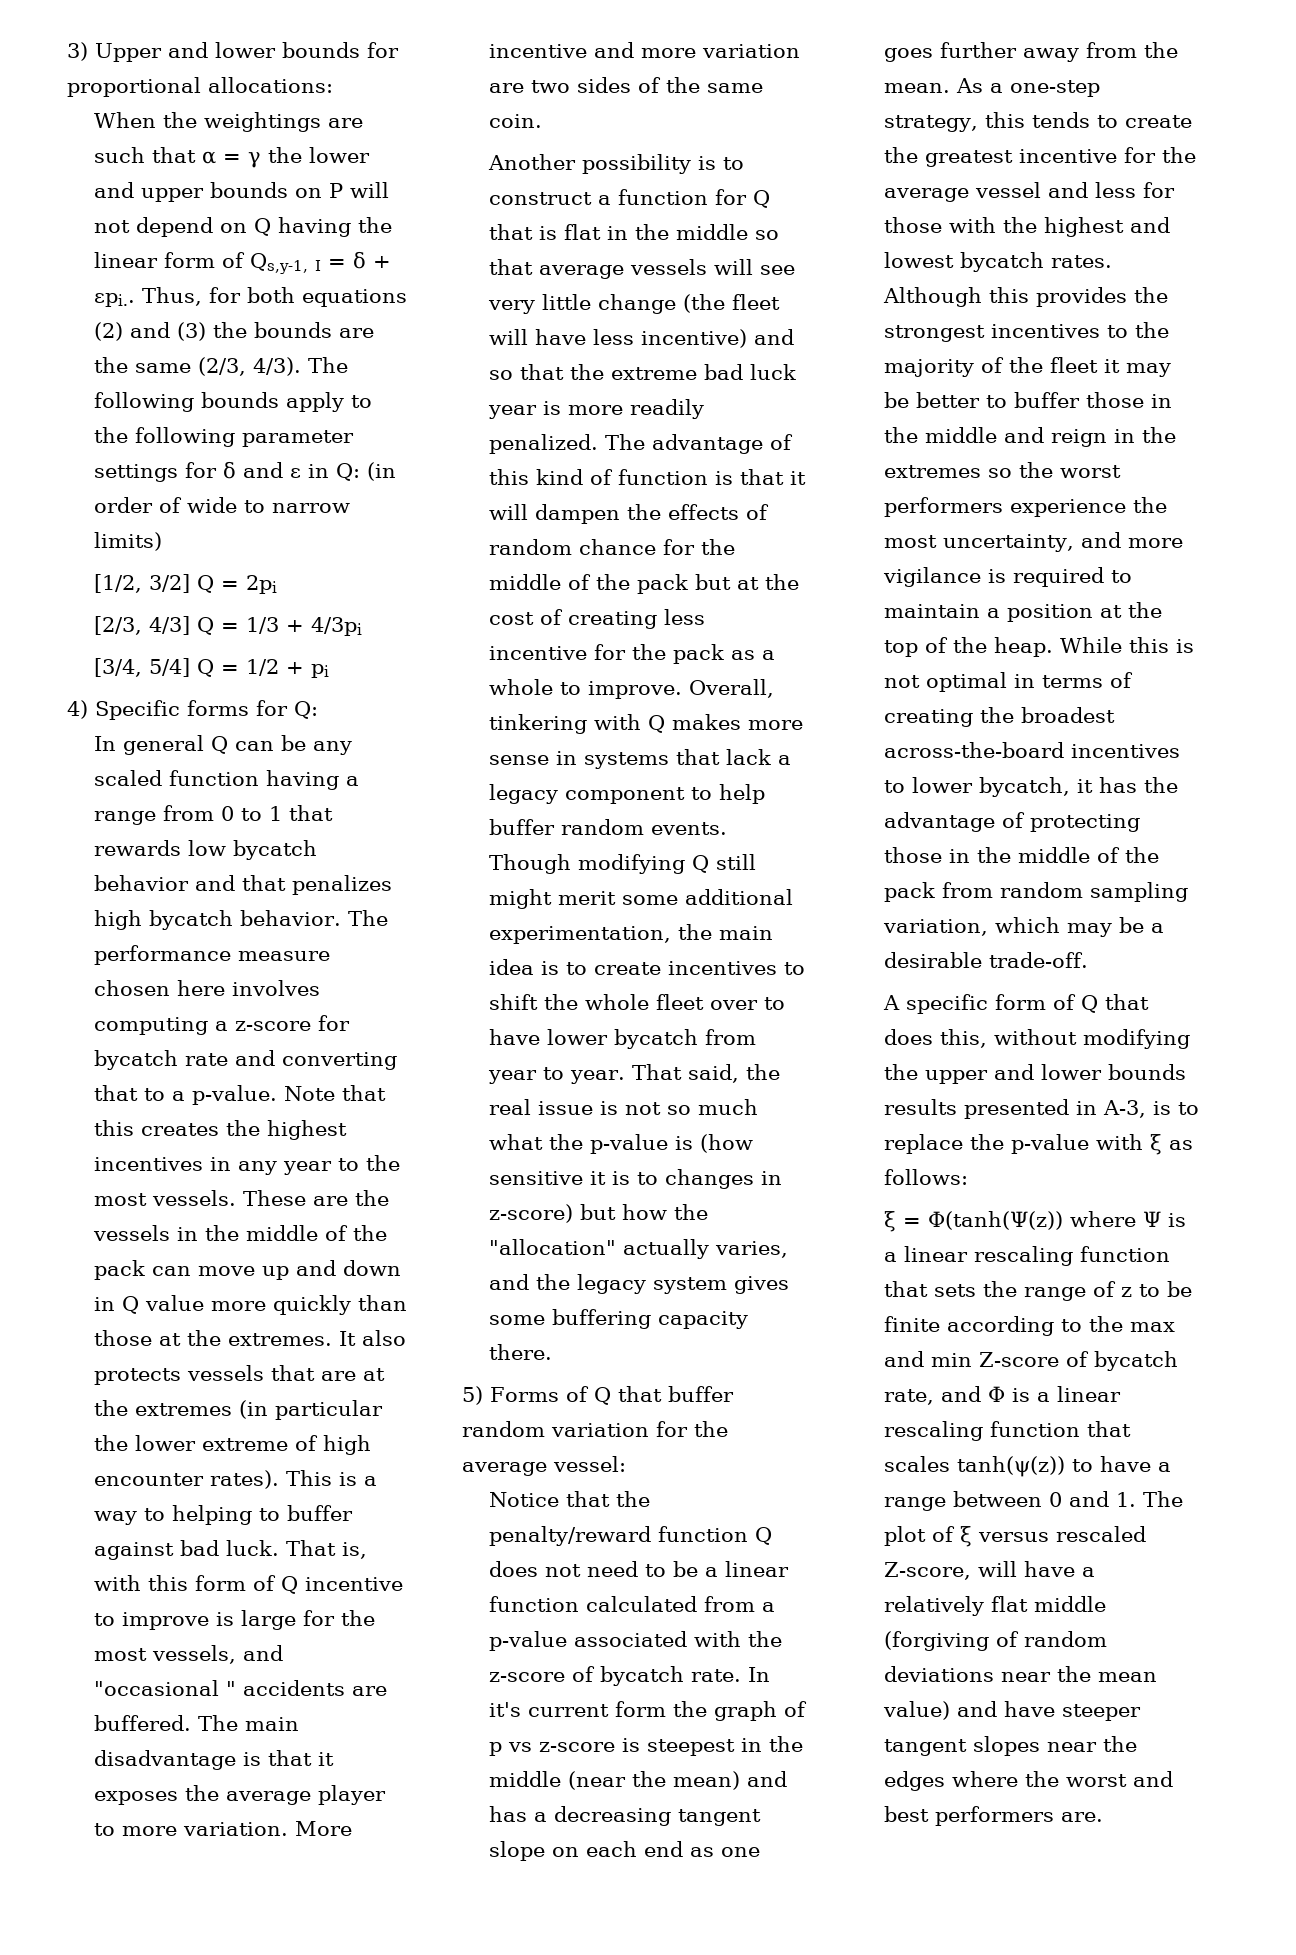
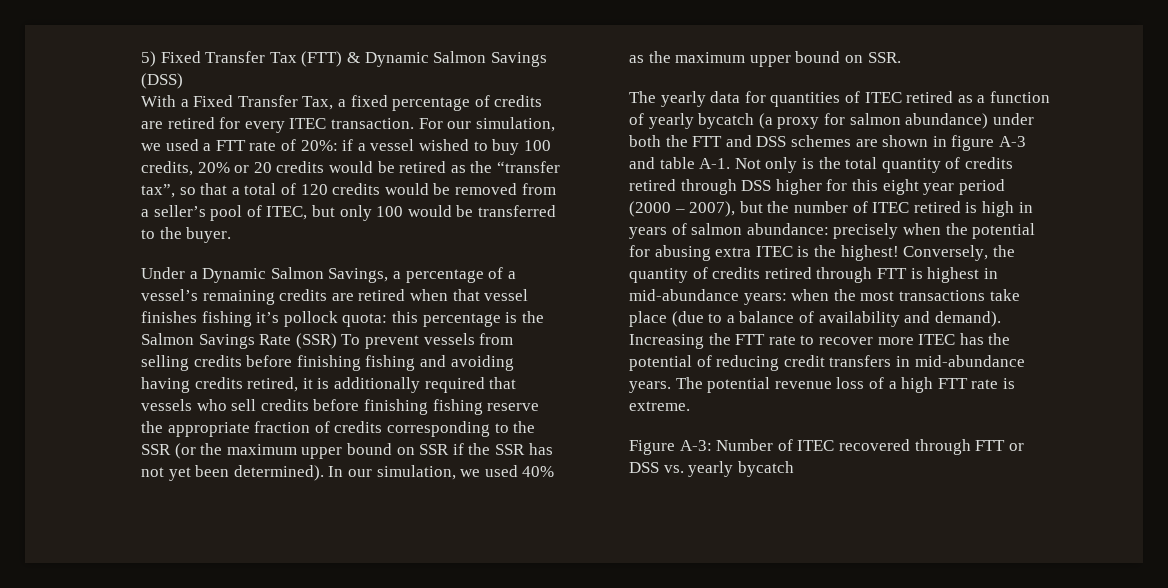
[67,42,399,62] [67,77,333,97] [94,112,364,132] [94,147,371,168] [94,182,390,202] [94,217,393,237] [94,251,392,274] [94,287,408,307] [94,322,375,341] [94,357,349,376] [94,392,373,412] [94,427,355,447] [94,461,397,482] [94,497,351,513] [94,532,163,551] [94,574,278,594] [94,616,363,636] [94,658,330,678] [67,700,318,720] [94,735,353,755] [94,770,360,790] [94,805,334,825] [94,840,318,860] [94,875,393,895] [94,910,389,930] [94,945,331,965] [94,980,321,996] [94,1015,351,1035] [94,1050,398,1070] [94,1085,387,1105] [94,1120,348,1140] [94,1155,401,1175] [94,1190,390,1206] [93,1225,388,1241] [94,1260,402,1280] [94,1295,408,1315] [94,1330,407,1346] [94,1365,386,1385] [94,1400,384,1420] [94,1435,372,1455] [94,1470,378,1489] [94,1505,354,1525] [94,1540,368,1560] [94,1575,404,1594] [94,1610,376,1630] [94,1645,284,1664] [94,1680,388,1696] [94,1715,300,1731] [94,1750,335,1770] [94,1785,387,1805] [94,1821,353,1836] [489,42,801,58] [489,77,764,93] [489,114,543,128] [488,154,745,174] [489,189,771,208] [489,224,780,240] [489,259,796,279] [488,294,781,314] [489,329,795,348] [489,364,797,380] [488,399,705,419] [489,434,794,454] [489,469,807,485] [489,504,770,524] [489,539,736,555] [489,574,800,594] [489,609,706,629] [489,644,776,664] [489,679,775,699] [489,714,804,734] [489,749,792,769] [489,784,766,804] [489,819,728,835] [489,854,757,874] [489,889,794,909] [489,924,774,944] [489,959,806,975] [489,994,786,1010] [489,1029,757,1049] [488,1064,781,1084] [489,1099,759,1115] [489,1134,754,1154] [489,1169,783,1189] [489,1204,709,1223] [489,1239,789,1259] [489,1274,790,1294] [489,1309,749,1329] [489,1344,553,1360] [462,1386,734,1405] [462,1421,728,1437] [462,1456,626,1476] [489,1491,651,1507] [489,1526,773,1546] [489,1561,790,1577] [489,1596,776,1612] [489,1631,783,1651] [489,1666,771,1686] [489,1701,808,1721] [489,1736,804,1756] [489,1771,788,1790] [489,1806,762,1826] [489,1841,761,1861] [884,42,1179,62] [884,78,1101,97] [884,112,1193,132] [884,147,1197,167] [884,182,1176,202] [884,217,1171,237] [884,252,1113,272] [883,287,1169,307] [884,322,1170,342] [884,357,1172,377] [884,392,1173,408] [884,427,1177,447] [884,462,1122,478] [884,497,1168,517] [884,532,1184,552] [883,567,1133,587] [884,602,1163,622] [884,637,1195,657] [884,672,1134,692] [884,707,1116,727] [884,742,1181,758] [884,777,1179,797] [884,812,1141,832] [884,847,1160,863] [884,882,1189,902] [883,917,1165,937] [884,952,1089,968] [883,994,1150,1014] [884,1029,1191,1049] [884,1064,1187,1084] [884,1099,1200,1119] [884,1134,1194,1155] [884,1169,969,1185] [884,1211,1187,1232] [884,1246,1171,1266] [884,1281,1193,1301] [884,1316,1176,1336] [884,1351,1179,1371] [884,1386,1122,1405] [884,1421,1132,1441] [884,1456,1172,1477] [884,1491,1184,1511] [884,1526,1147,1547] [884,1561,1096,1580] [884,1596,1107,1616] [884,1631,1108,1651] [884,1666,1158,1682] [883,1701,1142,1721] [884,1736,1138,1756] [884,1771,1174,1791] [884,1806,1104,1826] 3) Upper and lower bounds for proportional allocations: // When the weightings are such that α = γ the lower and upper bounds on P will not depend on Q having the linear form of Qs,y-1, I = δ + εpi.. Thus, for both equations (2) and (3) the bounds are the same (2/3, 4/3). The following bounds apply to the following parameter settings for δ and ε in Q: (in order of wide to narrow limits) // [1/2, 3/2] Q = 2pi // [2/3, 4/3] Q = 1/3 + 4/3pi // [3/4, 5/4] Q = 1/2 + pi // 4) Specific forms for Q: // In general Q can be any scaled function having a range from 0 to 1 that rewards low bycatch behavior and that penalizes high bycatch behavior. The performance measure chosen here involves computing a z-score for bycatch rate and converting that to a p-value. Note that this creates the highest incentives in any year to the most vessels. These are the vessels in the middle of the pack can move up and down in Q value more quickly than those at the extremes. It also protects vessels that are at the extremes (in particular the lower extreme of high encounter rates). This is a way to helping to buffer against bad luck. That is, with this form of Q incentive to improve is large for the most vessels, and "occasional " accidents are buffered. The main disadvantage is that it exposes the average player to more variation. More incentive and more variation are two sides of the same coin. // Another possibility is to construct a function for Q that is flat in the middle so that average vessels will see very little change (the fleet will have less incentive) and so that the extreme bad luck year is more readily penalized. The advantage of this kind of function is that it will dampen the effects of random chance for the middle of the pack but at the cost of creating less incentive for the pack as a whole to improve. Overall, tinkering with Q makes more sense in systems that lack a legacy component to help buffer random events. Though modifying Q still might merit some additional experimentation, the main idea is to create incentives to shift the whole fleet over to have lower bycatch from year to year. That said, the real issue is not so much what the p-value is (how sensitive it is to changes in z-score) but how the "allocation" actually varies, and the legacy system gives some buffering capacity there. // 5) Forms of Q that buffer random variation for the average vessel: // Notice that the penalty/reward function Q does not need to be a linear function calculated from a p-value associated with the z-score of bycatch rate. In it's current form the graph of p vs z-score is steepest in the middle (near the mean) and has a decreasing tangent slope on each end as one goes further away from the mean. As a one-step strategy, this tends to create the greatest incentive for the average vessel and less for those with the highest and lowest bycatch rates. Although this provides the strongest incentives to the majority of the fleet it may be better to buffer those in the middle and reign in the extremes so the worst performers experience the most uncertainty, and more vigilance is required to maintain a position at the top of the heap. While this is not optimal in terms of creating the broadest across-the-board incentives to lower bycatch, it has the advantage of protecting those in the middle of the pack from random sampling variation, which may be a desirable trade-off. // A specific form of Q that does this, without modifying the upper and lower bounds results presented in A-3, is to replace the p-value with ξ as follows: // ξ = Φ(tanh(Ψ(z)) where Ψ is a linear rescaling function that sets the range of z to be finite according to the max and min Z-score of bycatch rate, and Φ is a linear rescaling function that scales tanh(ψ(z)) to have a range between 0 and 1. The plot of ξ versus rescaled Z-score, will have a relatively flat middle (forgiving of random deviations near the mean value) and have steeper tangent slopes near the edges where the worst and best performers are. -> [141,51,547,67] [141,73,184,89] [141,95,543,111] [141,117,555,133] [141,139,551,155] [141,161,560,176] [141,183,556,198] [141,205,556,221] [141,227,232,243] [141,267,516,283] [141,289,529,305] [141,311,544,327] [141,333,514,349] [141,355,514,371] [141,377,517,393] [141,399,540,415] [141,421,536,437] [141,443,553,459] [141,465,555,481] [629,51,901,67] [629,91,1050,107] [629,113,1034,129] [629,135,1026,151] [629,157,1013,173] [629,179,1005,195] [629,201,1033,217] [629,223,1036,239] [629,245,1015,261] [629,267,998,283] [629,289,1020,305] [629,311,1001,327] [629,333,1011,349] [629,355,1025,371] [629,377,1015,393] [629,401,691,411] [629,439,1024,455] [629,461,794,477] 5) Fixed Transfer Tax (FTT) & Dynamic Salmon Savings (DSS) // With a Fixed Transfer Tax, a fixed percentage of credits are retired for every ITEC transaction. For our simulation, we used a FTT rate of 20%: if a vessel wished to buy 100 credits, 20% or 20 credits would be retired as the “transfer tax”, so that a total of 120 credits would be removed from a seller’s pool of ITEC, but only 100 would be transferred to the buyer. // Under a Dynamic Salmon Savings, a percentage of a vessel’s remaining credits are retired when that vessel finishes fishing it’s pollock quota: this percentage is the Salmon Savings Rate (SSR) To prevent vessels from selling credits before finishing fishing and avoiding having credits retired, it is additionally required that vessels who sell credits before finishing fishing reserve the appropriate fraction of credits corresponding to the SSR (or the maximum upper bound on SSR if the SSR has not yet been determined). In our simulation, we used 40% as the maximum upper bound on SSR. // The yearly data for quantities of ITEC retired as a function of yearly bycatch (a proxy for salmon abundance) under both the FTT and DSS schemes are shown in figure A-3 and table A-1. Not only is the total quantity of credits retired through DSS higher for this eight year period (2000 – 2007), but the number of ITEC retired is high in years of salmon abundance: precisely when the potential for abusing extra ITEC is the highest! Conversely, the quantity of credits retired through FTT is highest in mid-abundance years: when the most transactions take place (due to a balance of availability and demand). Increasing the FTT rate to recover more ITEC has the potential of reducing credit transfers in mid-abundance years. The potential revenue loss of a high FTT rate is extreme. // Figure A-3: Number of ITEC recovered through FTT or DSS vs. yearly bycatch

